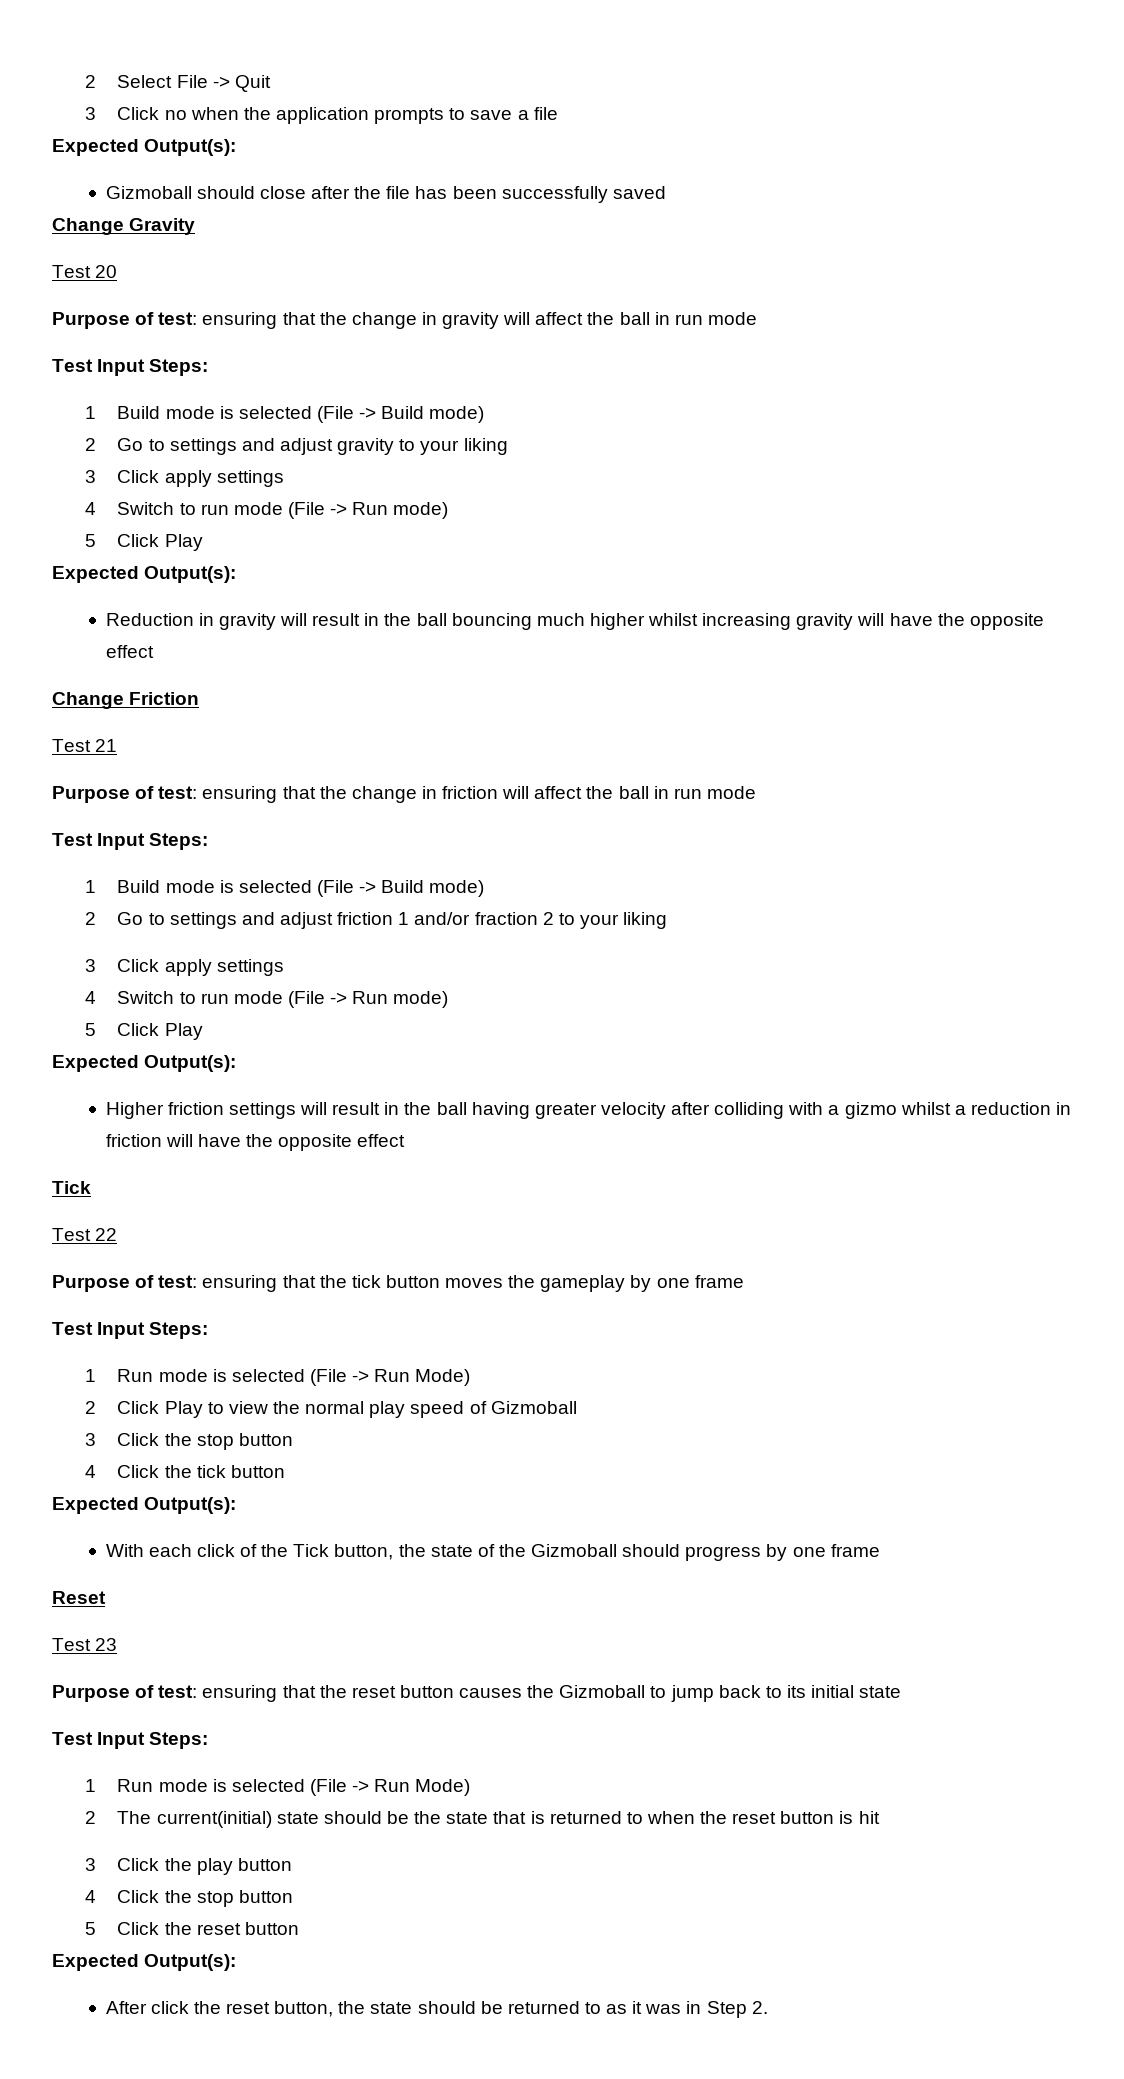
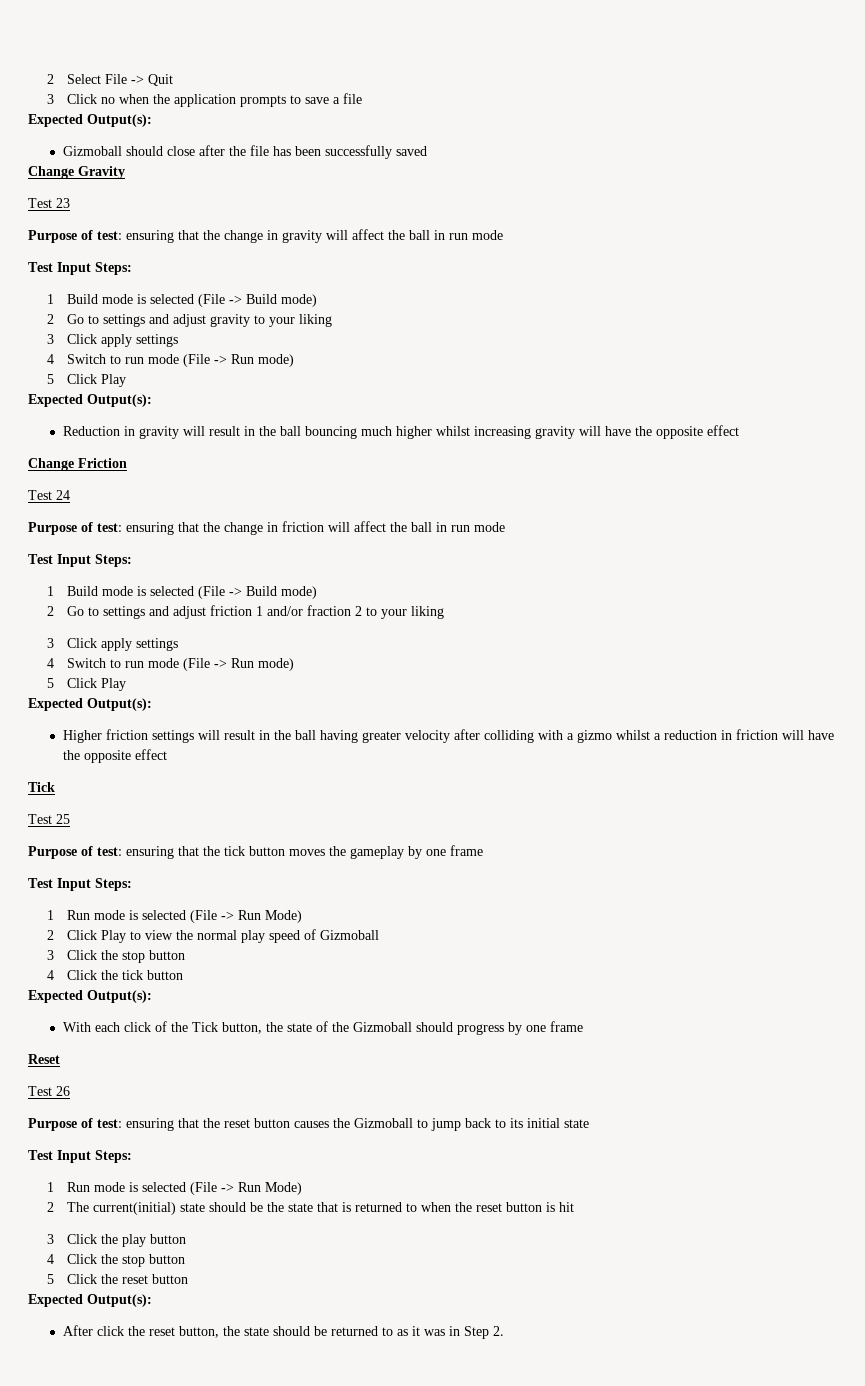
[95,265,118,278] 20 -> [56,198,70,208] 23
[95,739,118,752] 21 -> [56,490,70,500] 24
[95,1228,118,1241] 22 -> [56,814,70,824] 25
[95,1638,118,1651] 23 -> [56,1086,70,1096] 26

